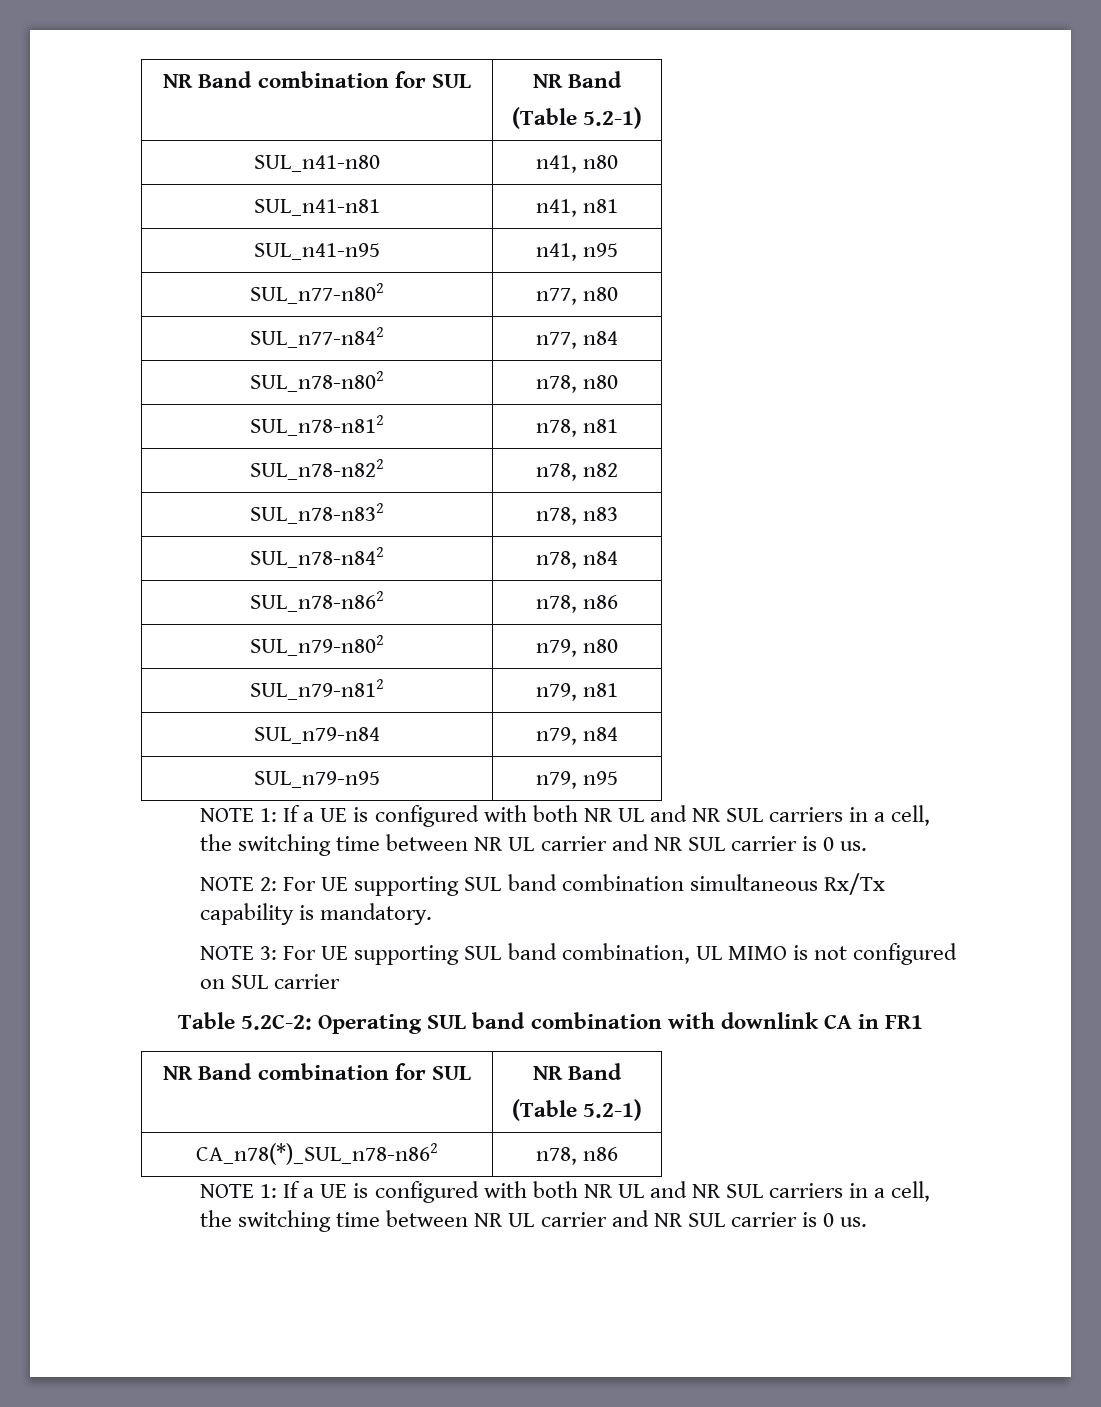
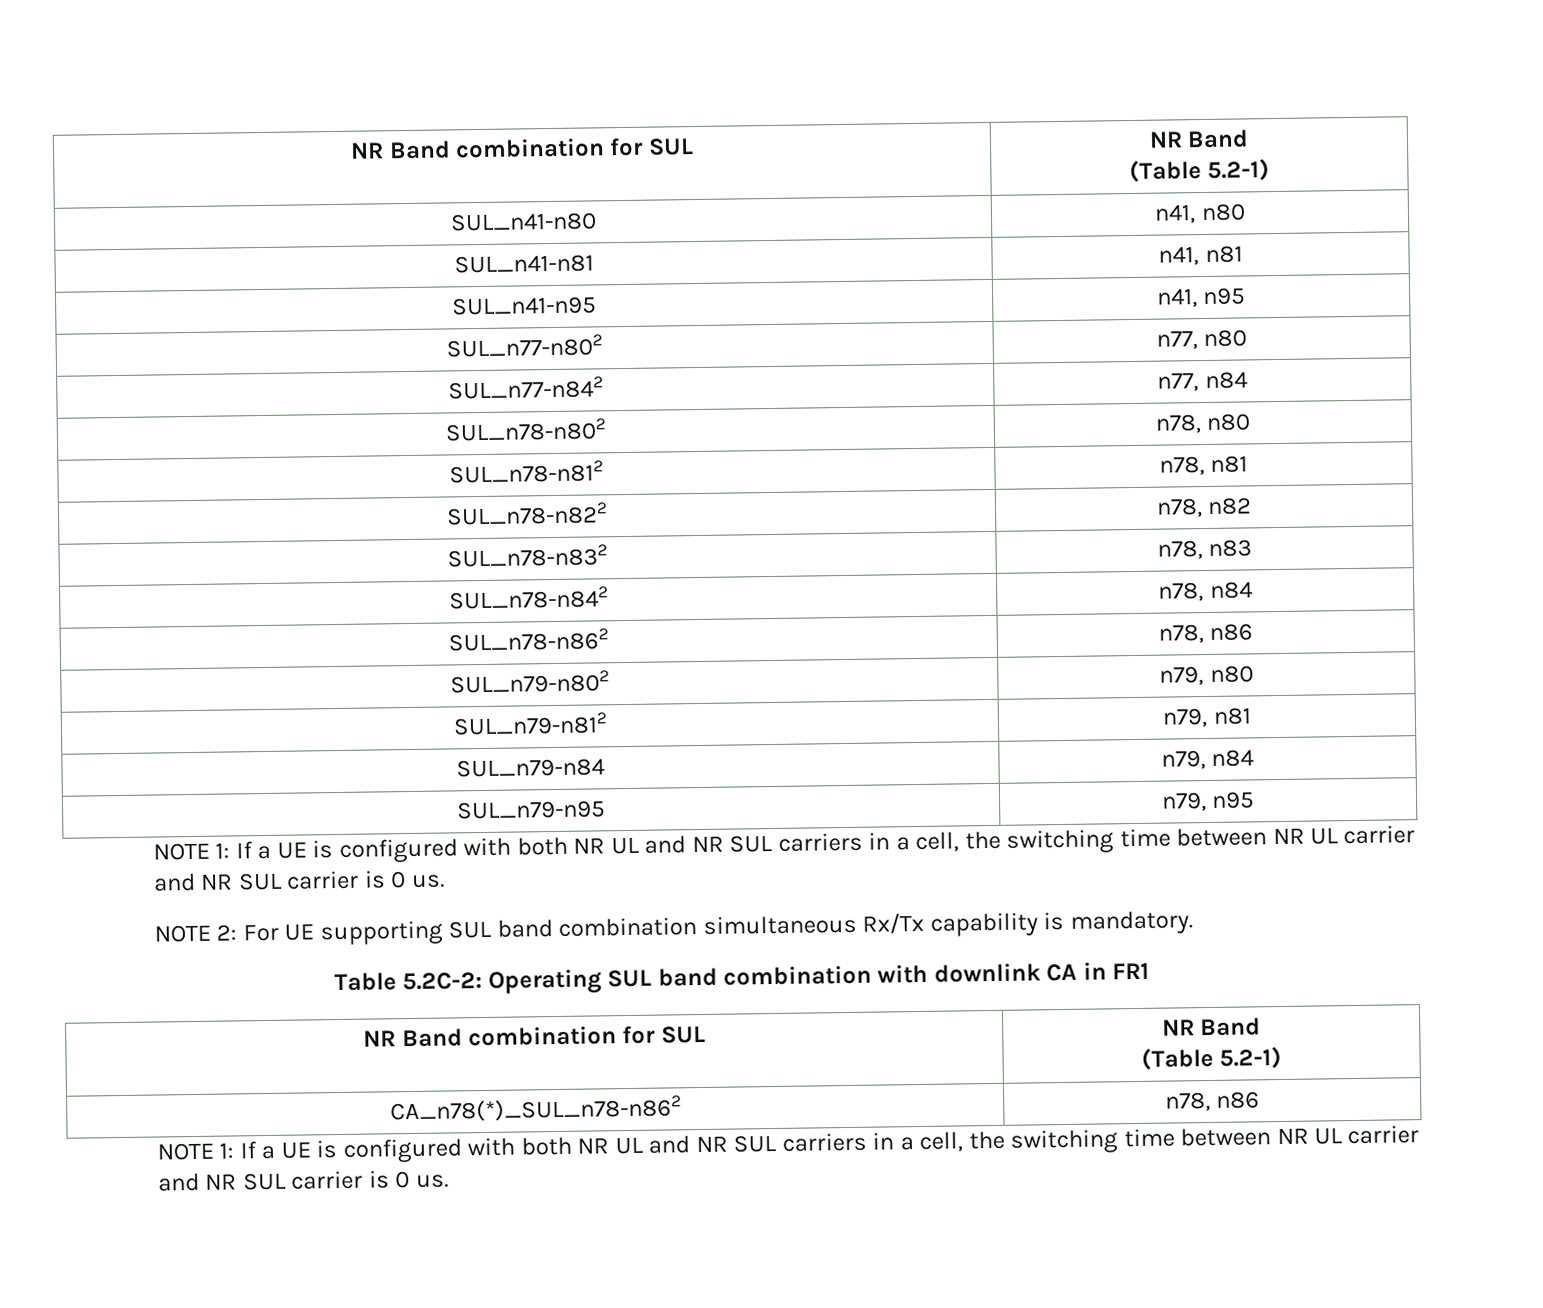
[200,943,957,965] [200,974,341,989] // NOTE 3: For UE supporting SUL band combination, UL MIMO is not configured on SUL carrier -> (1193, 922) none

